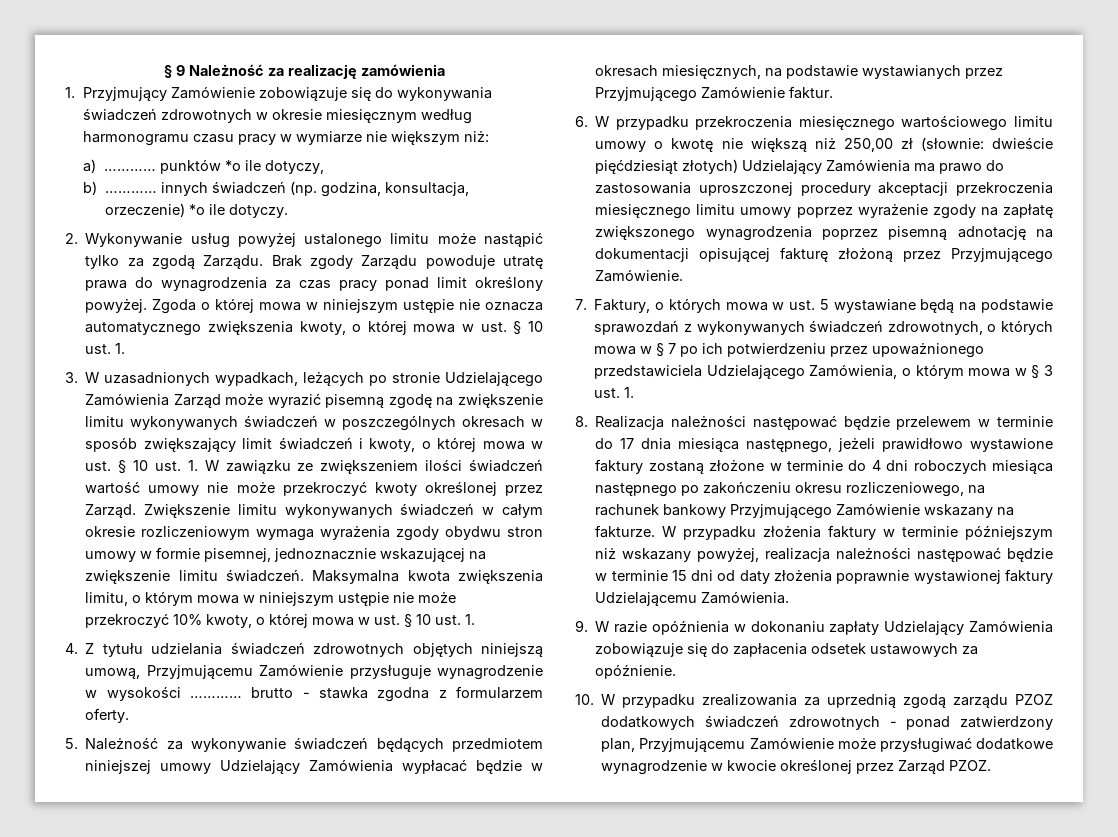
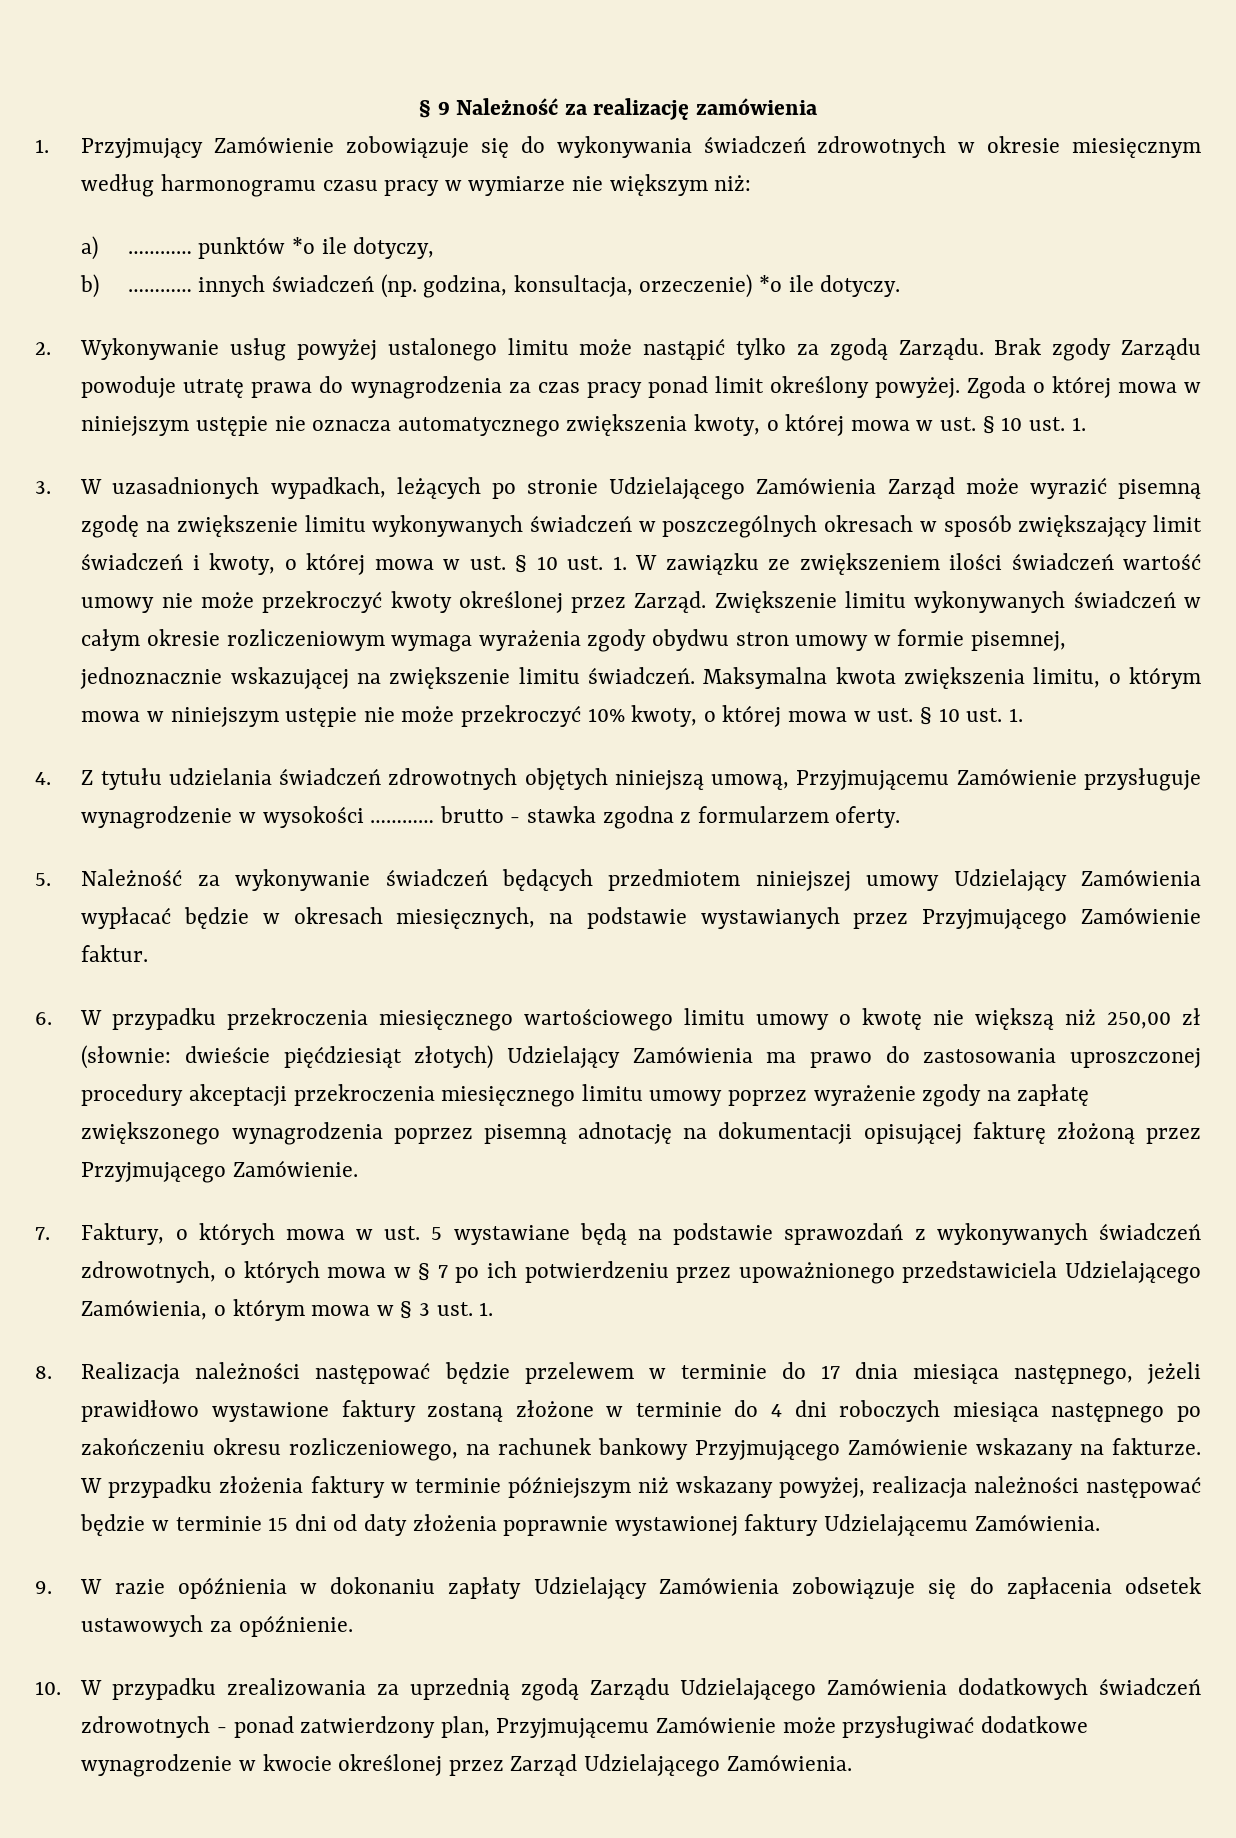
[953,694,1053,708] zarządu PZOZ -> [589,1678,948,1701] Zarządu Udzielającego Zamówienia
[949,760,992,771] PZOZ. -> [584,1754,852,1777] Udzielającego Zamówienia.

